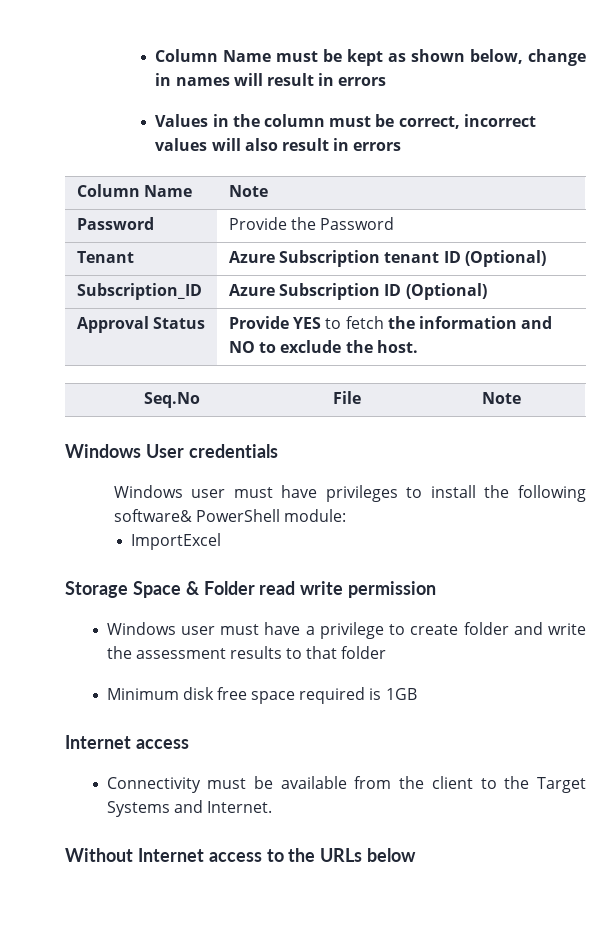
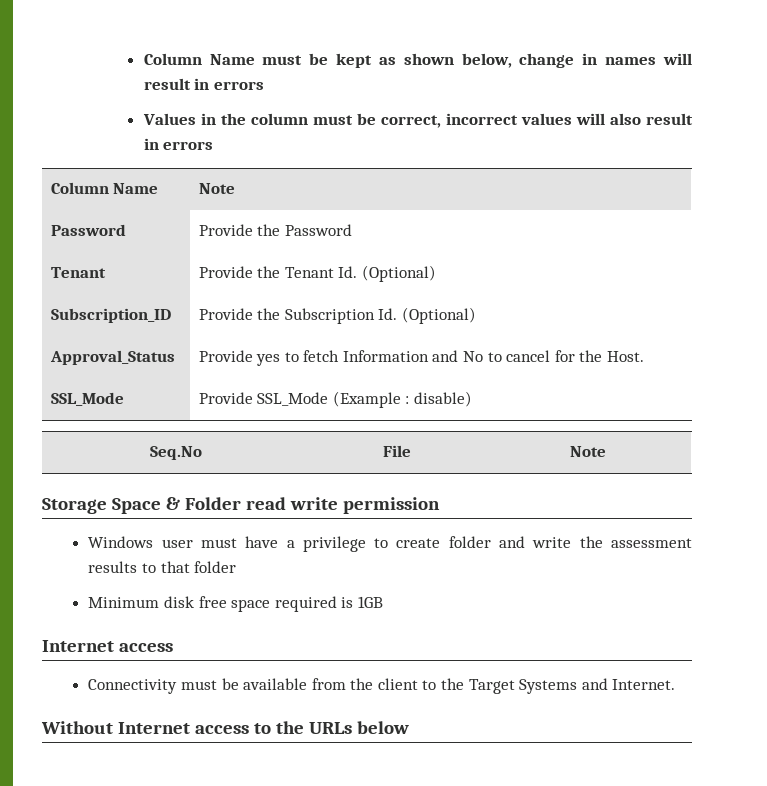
[229,250,546,267] [77,283,203,300] [229,283,487,300] [77,316,206,333] [229,316,322,329] Azure Subscription tenant ID (Optional) // Subscription_ID | Azure Subscription ID (Optional) // Approval Status | Provide YES -> [198,265,436,282] [50,308,171,323] [198,307,476,324] [49,350,175,365] [198,350,281,366] Provide the Tenant Id. (Optional) // Subscription_ID | Provide the Subscription Id. (Optional) // Approval_Status | Provide yes
[387,316,553,329] [229,340,418,353] [143,392,200,408] [333,391,361,404] [481,392,521,404] [65,444,278,458] [113,485,586,502] [113,509,347,522] [130,533,221,550] the information and NO to exclude the host. // Seq.No | File | Note // Windows User credentials // Windows user must have privileges to install the following software& PowerShell module: // ImportExcel -> [342,350,645,362] [50,392,124,406] [198,391,472,408] [150,446,202,460] [383,445,412,457] [570,446,606,457] Information and No to cancel for the Host. // SSL_Mode | Provide SSL_Mode (Example : disable) // Seq.No | File | Note

